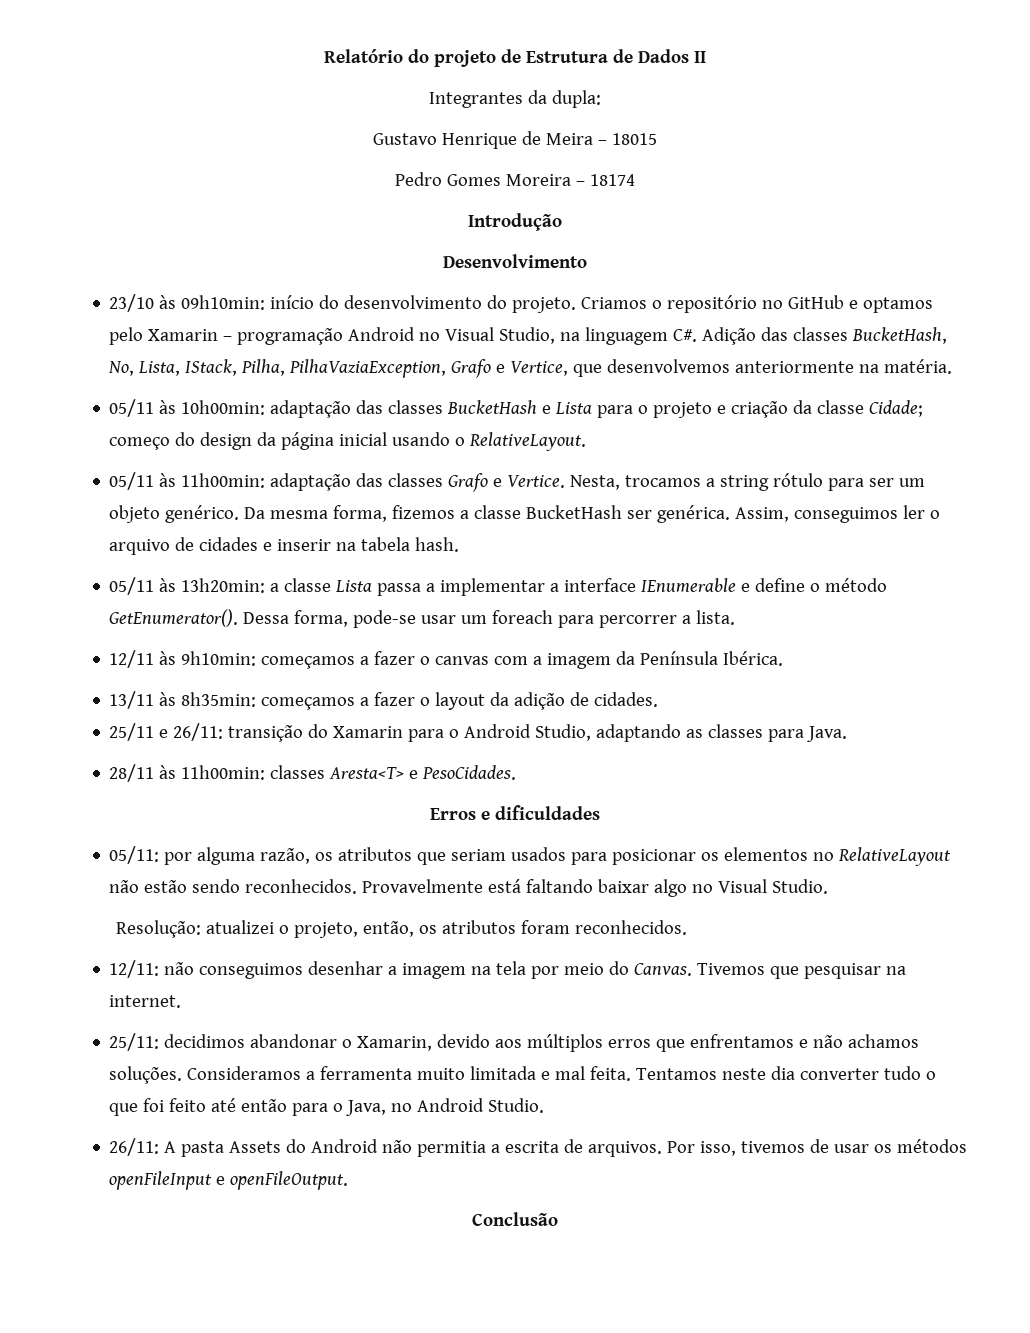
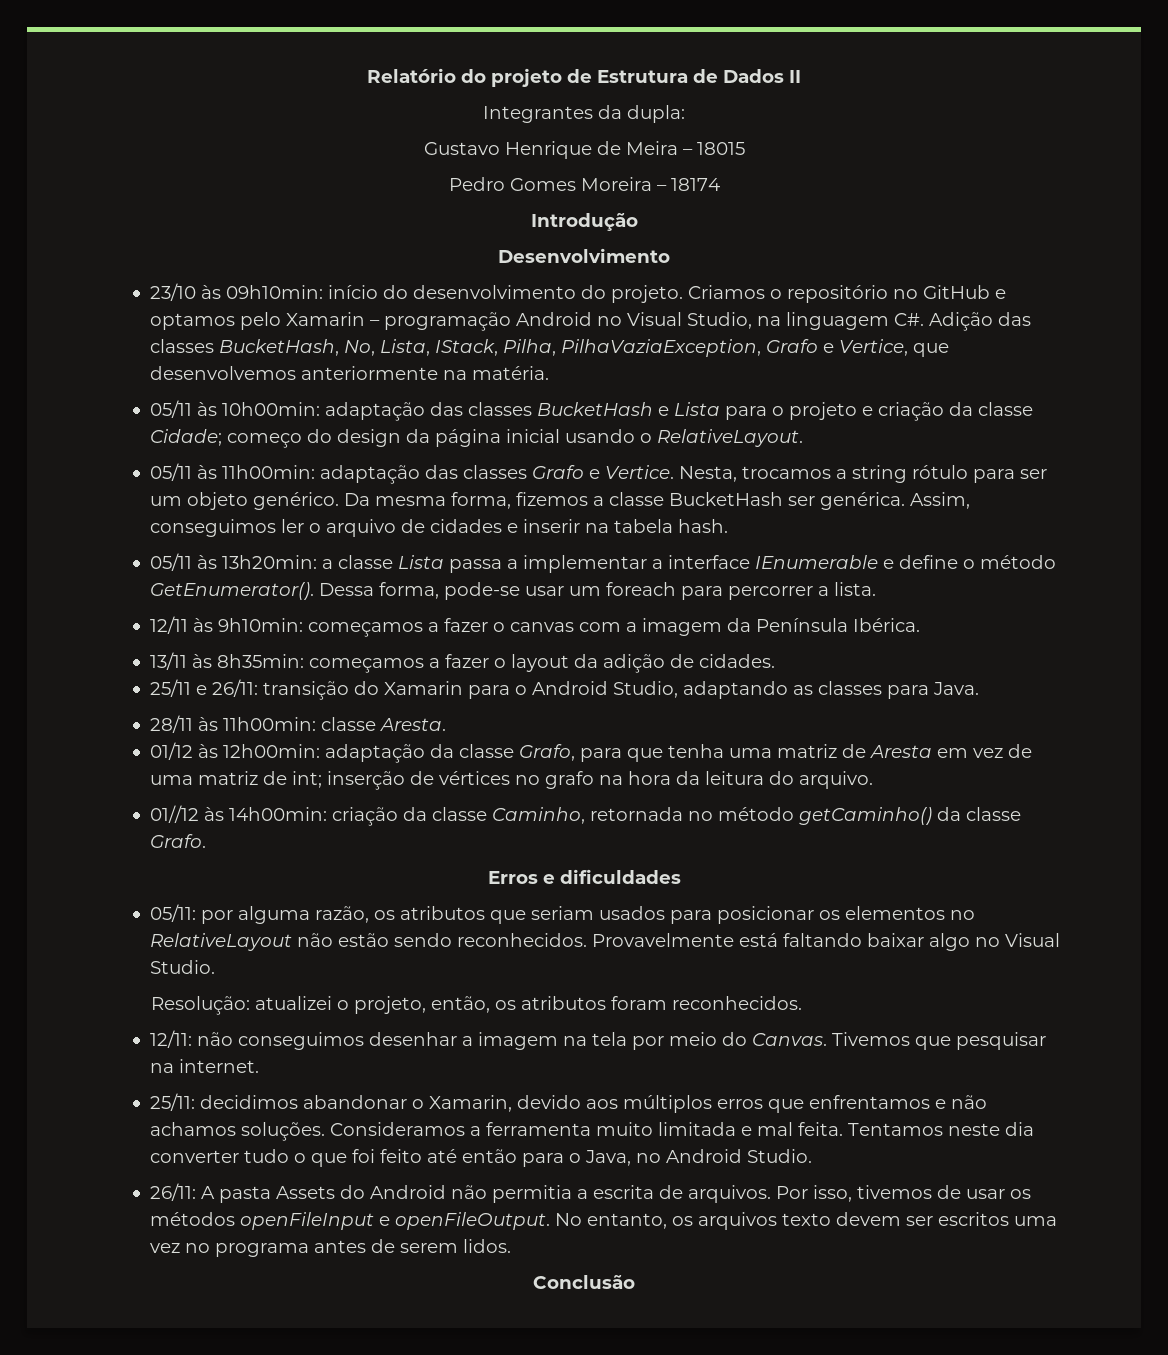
[270,765,517,780] classes Aresta<T> e PesoCidades. -> [320,717,446,731] [149,742,1032,763] [149,771,873,790] [149,805,1021,826] [149,834,206,848] classe Aresta. // 01/12 às 12h00min: adaptação da classe Grafo, para que tenha uma matriz de Aresta em vez de uma matriz de int; inserção de vértices no grafo na hora da leitura do arquivo. // 01//12 às 14h00min: criação da classe Caminho, retornada no método getCaminho() da classe Grafo.
(349, 1180) none -> [554,1212,1057,1230] [149,1239,511,1257] No entanto, os arquivos texto devem ser escritos uma vez no programa antes de serem lidos.

